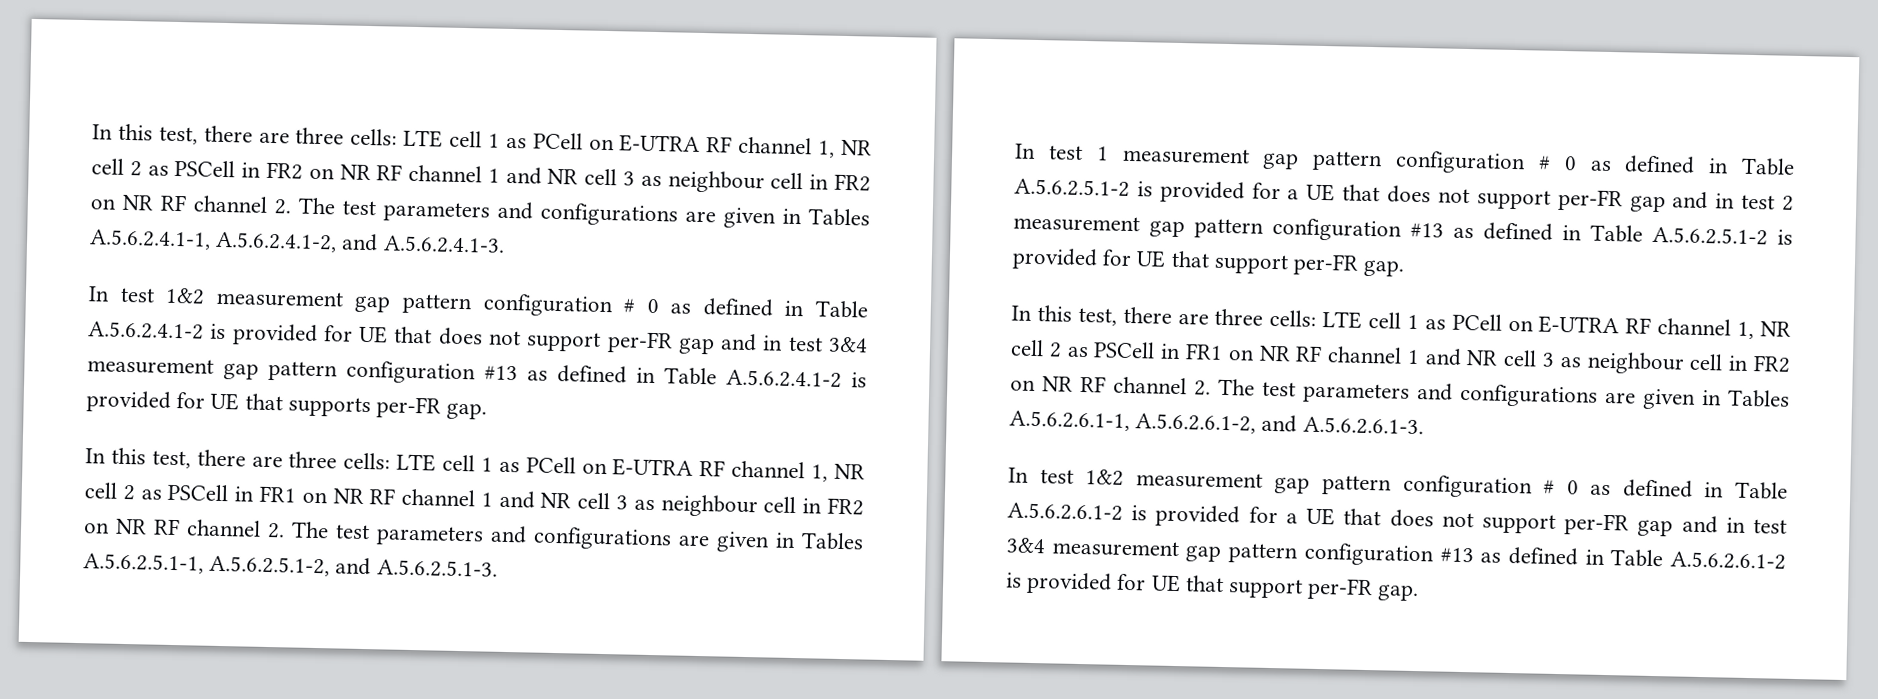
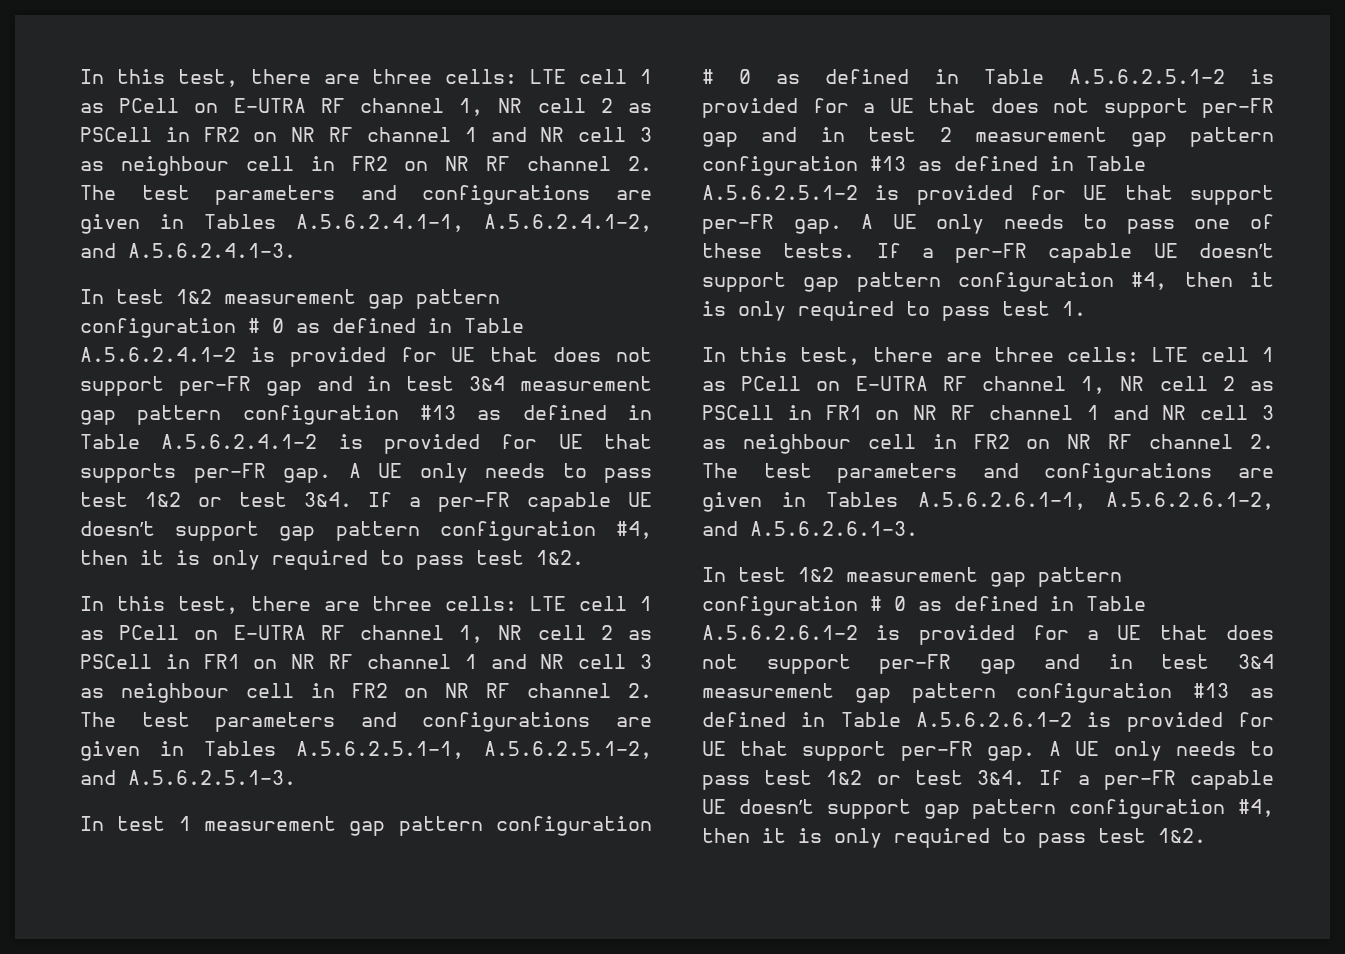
(488, 411) none -> [348,463,652,483] [80,492,653,512] [80,521,652,541] [80,550,584,570] A UE only needs to pass test 1&2 or test 3&4. If a per-FR capable UE doesn’t support gap pattern configuration #4, then it is only required to pass test 1&2.
(1405, 268) none -> [861,214,1274,234] [702,243,1274,263] [702,272,1274,292] [702,301,1086,321] A UE only needs to pass one of these tests. If a per-FR capable UE doesn’t support gap pattern configuration #4, then it is only required to pass test 1.
(1420, 593) none -> [1049,741,1274,761] [702,770,1274,790] [702,799,1274,819] [702,828,1206,848] A UE only needs to pass test 1&2 or test 3&4. If a per-FR capable UE doesn’t support gap pattern configuration #4, then it is only required to pass test 1&2.

